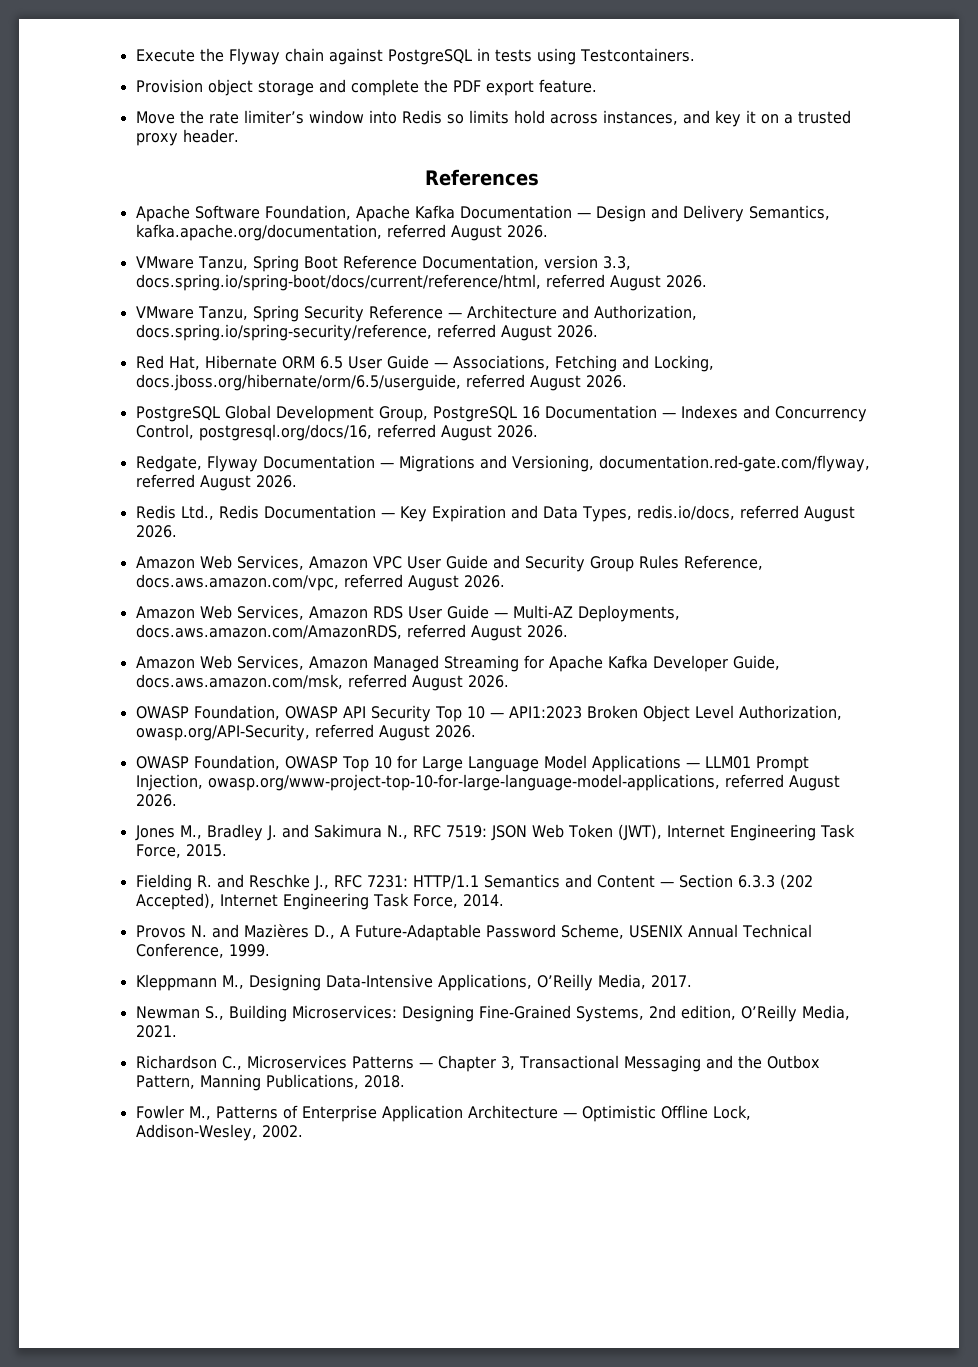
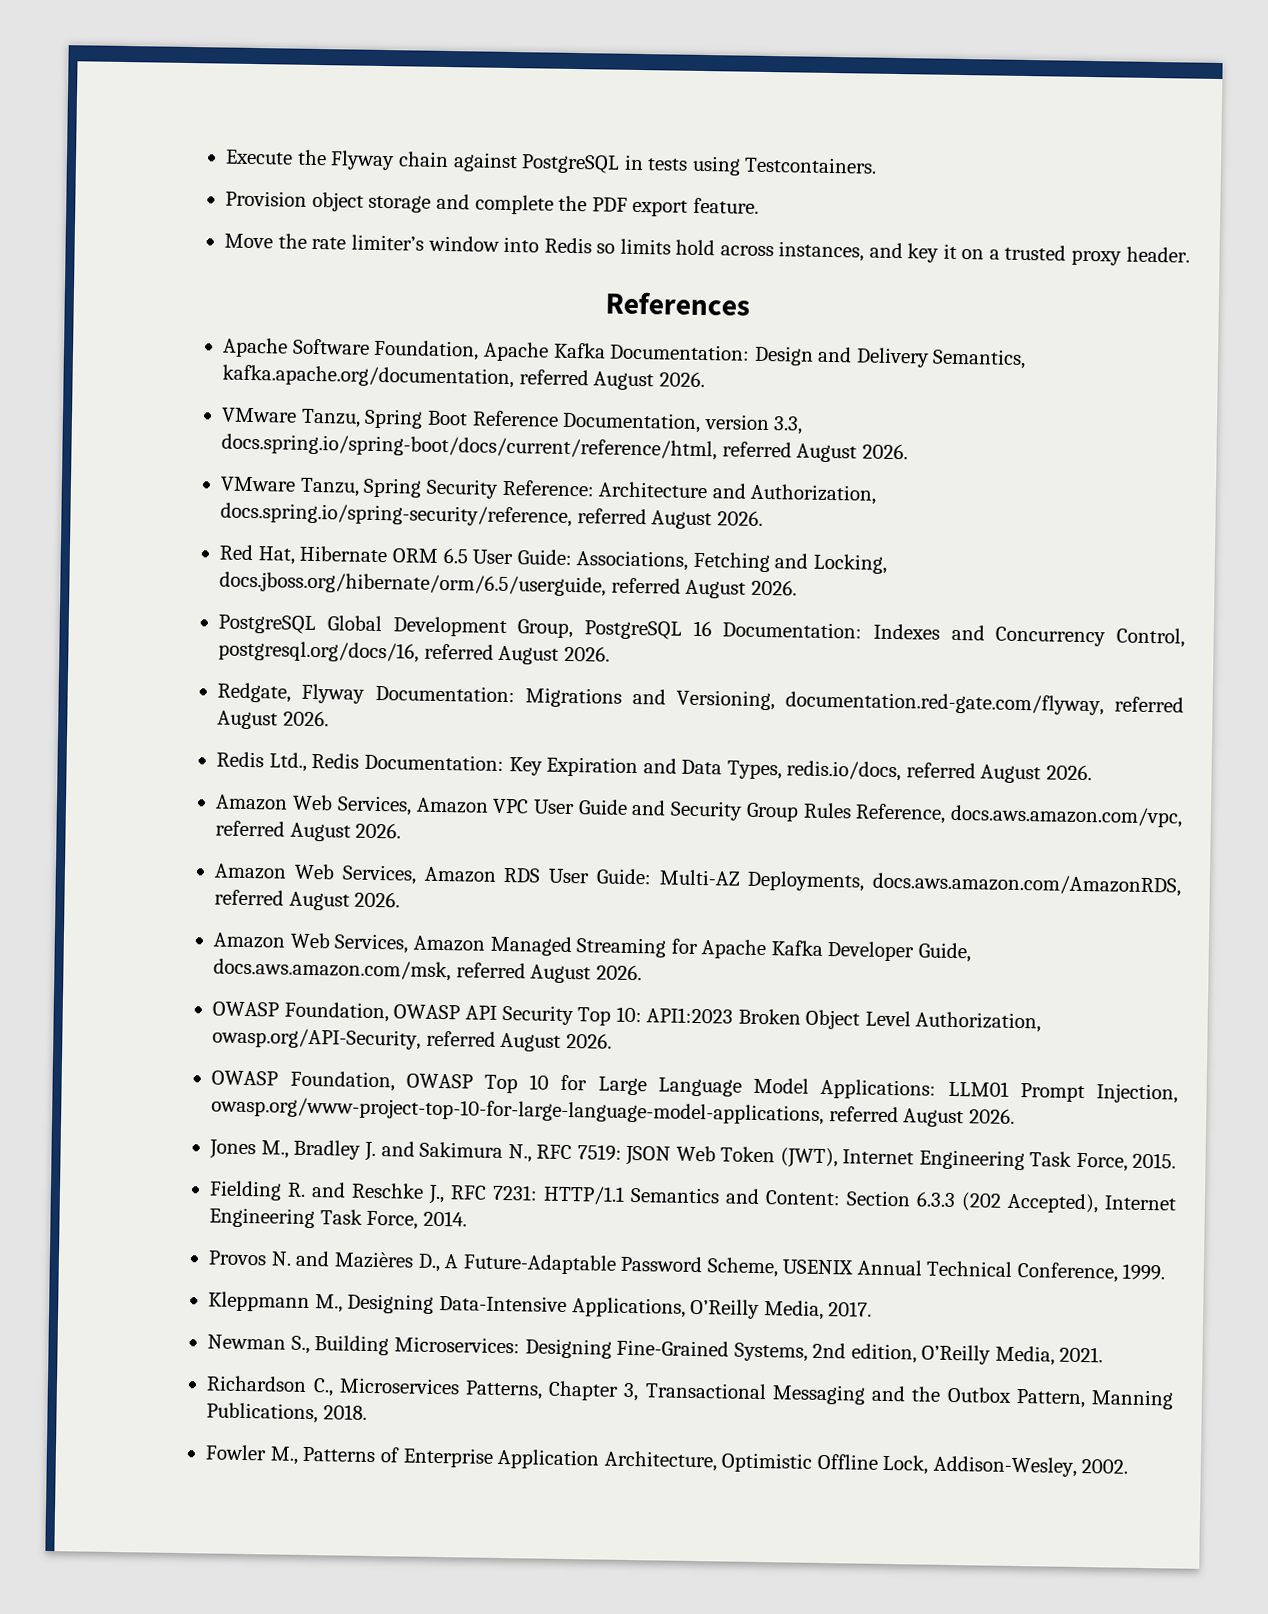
[459,205,591,219] Documentation — -> [609,343,751,361] Documentation:
[368,305,462,319] Reference — -> [501,479,595,497] Reference:
[386,355,448,369] Guide — -> [516,549,572,566] Guide:
[544,405,676,419] Documentation — -> [722,621,863,639] Documentation:
[262,455,394,469] Documentation — -> [374,684,515,703] Documentation:
[263,505,395,519] Documentation — -> [363,753,504,771] Documentation:
[446,605,508,619] Guide — -> [595,868,652,885] Guide:
[467,706,505,719] 10 — -> [615,1006,642,1023] 10:
[592,755,701,772] Applications — -> [820,1078,937,1100] Applications:
[596,875,674,888] Content — -> [765,1190,842,1206] Content:
[351,1056,433,1069] Patterns — -> [465,1380,544,1400] Patterns,
[467,1105,577,1119] Architecture — -> [603,1450,717,1472] Architecture,

